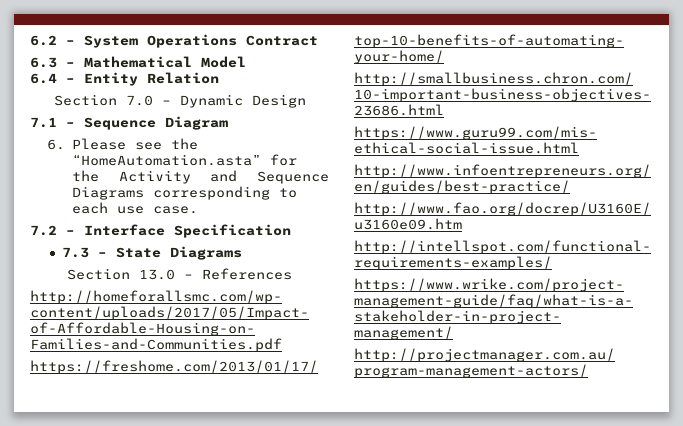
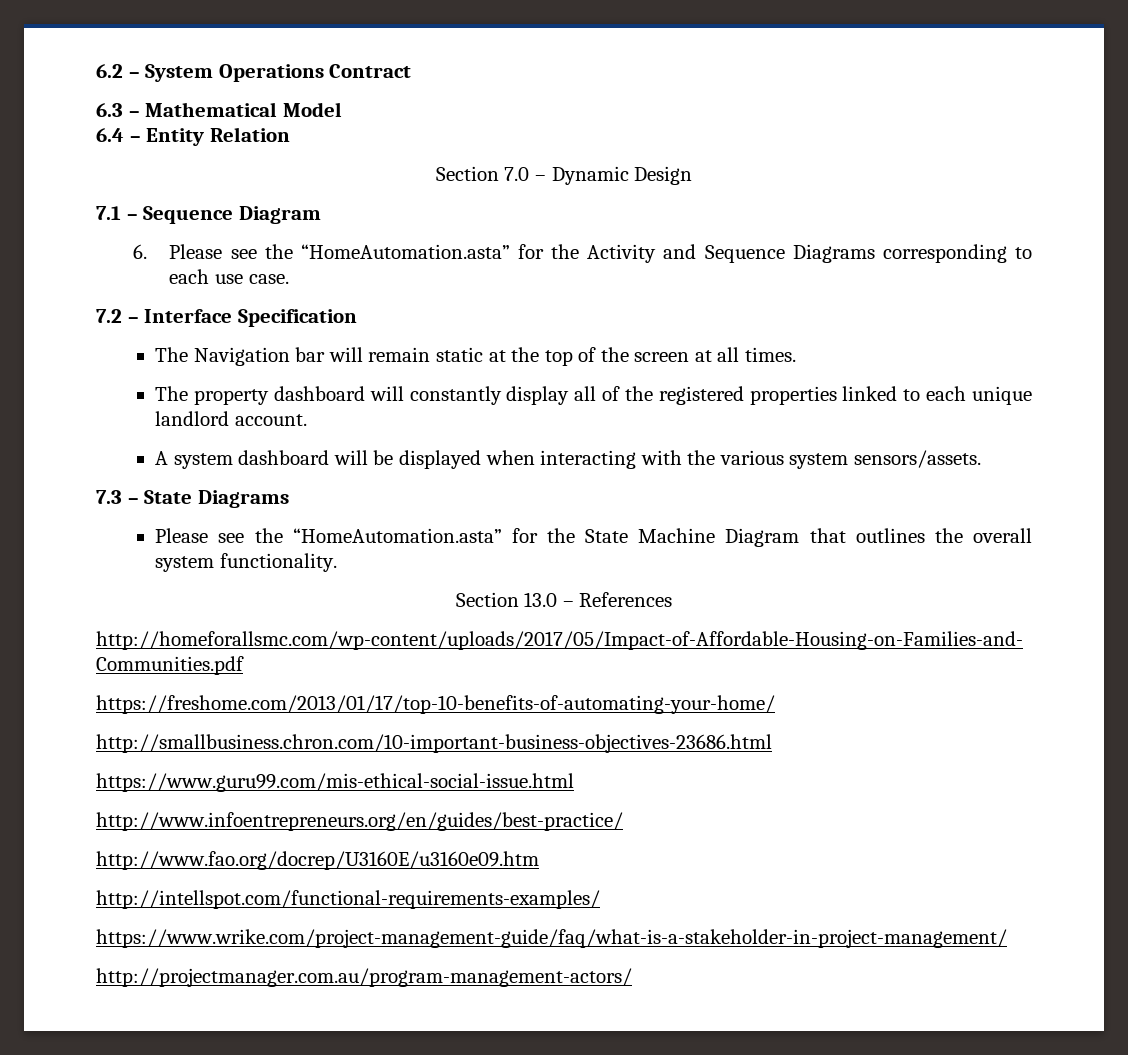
[61,246,242,260] 7.3 – State Diagrams -> [155,347,796,366] [155,386,1032,405] [155,411,307,426] [155,450,981,469] [96,490,289,508] [155,528,1033,547] [155,553,337,572] The Navigation bar will remain static at the top of the screen at all times. // The property dashboard will constantly display all of the registered properties linked to each unique landlord account. // A system dashboard will be displayed when interacting with the various system sensors/assets. // 7.3 – State Diagrams // Please see the “HomeAutomation.asta” for the State Machine Diagram that outlines the overall system functionality.

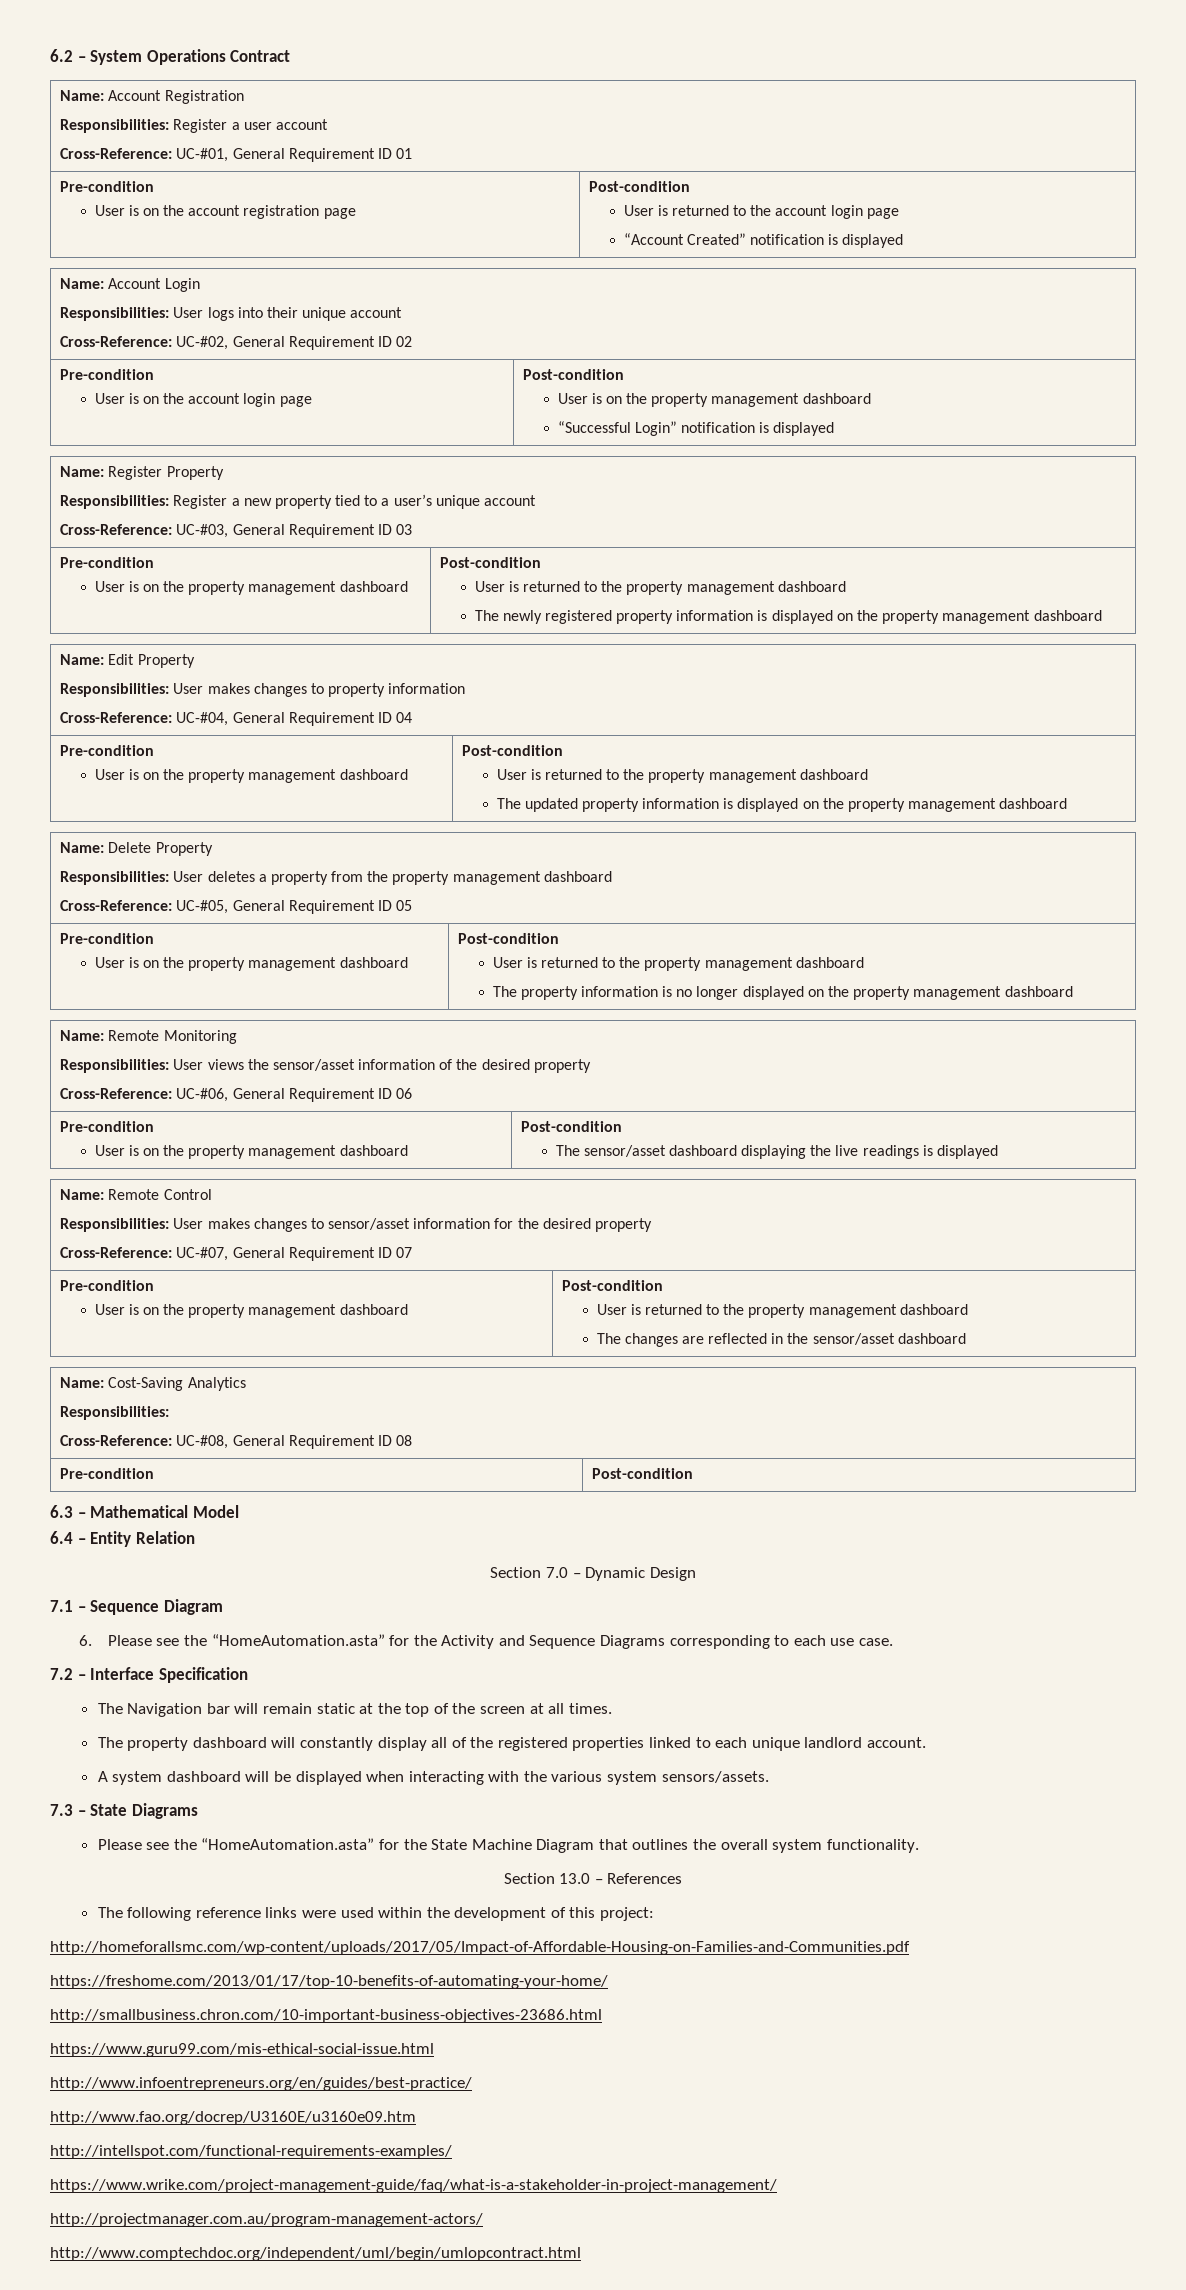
(412, 71) none -> [60,90,244,104] [60,119,328,133] [60,148,413,162] [60,181,155,192] [94,205,356,219] [589,181,691,192] [623,205,899,219] [623,233,904,248] [60,278,200,292] [60,307,403,321] [60,336,413,350] [60,369,155,380] [94,393,312,407] [523,369,625,380] [557,393,871,407] [557,421,835,436] [60,466,224,480] [60,494,536,509] [60,524,413,538] [60,557,155,568] [94,581,408,595] [440,557,542,568] [474,581,846,595] [474,610,1102,624] [60,654,195,668] [60,683,466,697] [60,712,413,726] [60,745,155,756] [94,769,408,783] [462,745,564,756] [496,769,868,783] [496,798,1068,812] [60,842,213,856] [60,871,612,885] [60,900,413,914] [60,933,155,944] [94,957,408,971] [458,933,560,944] [492,957,864,971] [492,986,1073,1000] [60,1030,237,1044] [60,1059,591,1073] [60,1088,413,1102] [60,1121,155,1132] [94,1145,408,1159] [521,1121,623,1132] [555,1145,998,1159] [60,1189,212,1200] [60,1218,652,1232] [60,1247,413,1261] [60,1280,155,1291] [94,1304,408,1318] [562,1280,664,1291] [596,1304,968,1318] [596,1333,966,1347] [60,1377,246,1391] [60,1406,170,1420] [60,1435,413,1449] [60,1468,155,1479] [592,1468,694,1479] // Name: Account Registration // Responsibilities: Register a user account // Cross-Reference: UC-#01, General Requirement ID 01 // Pre-condition // User is on the account registration page | Post-condition // User is returned to the account login page // “Account Created” notification is displayed // Name: Account Login // Responsibilities: User logs into their unique account // Cross-Reference: UC-#02, General Requirement ID 02 // Pre-condition // User is on the account login page | Post-condition // User is on the property management dashboard // “Successful Login” notification is displayed // Name: Register Property // Responsibilities: Register a new property tied to a user’s unique account // Cross-Reference: UC-#03, General Requirement ID 03 // Pre-condition // User is on the property management dashboard | Post-condition // User is returned to the property management dashboard // The newly registered property information is displayed on the property management dashboard // Name: Edit Property // Responsibilities: User makes changes to property information // Cross-Reference: UC-#04, General Requirement ID 04 // Pre-condition // User is on the property management dashboard | Post-condition // User is returned to the property management dashboard // The updated property information is displayed on the property management dashboard // Name: Delete Property // Responsibilities: User deletes a property from the property management dashboard // Cross-Reference: UC-#05, General Requirement ID 05 // Pre-condition // User is on the property management dashboard | Post-condition // User is returned to the property management dashboard // The property information is no longer displayed on the property management dashboard // Name: Remote Monitoring // Responsibilities: User views the sensor/asset information of the desired property // Cross-Reference: UC-#06, General Requirement ID 06 // Pre-condition // User is on the property management dashboard | Post-condition // The sensor/asset dashboard displaying the live readings is displayed // Name: Remote Control // Responsibilities: User makes changes to sensor/asset information for the desired property // Cross-Reference: UC-#07, General Requirement ID 07 // Pre-condition // User is on the property management dashboard | Post-condition // User is returned to the property management dashboard // The changes are reflected in the sensor/asset dashboard // Name: Cost-Saving Analytics // Responsibilities: // Cross-Reference: UC-#08, General Requirement ID 08 // Pre-condition | Post-condition
(673, 599) none -> [97,1907,655,1921] // The following reference links were used within the development of this project:
(632, 977) none -> [50,2247,581,2261] // http://www.comptechdoc.org/independent/uml/begin/umlopcontract.html

